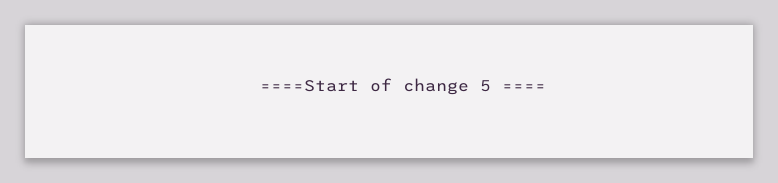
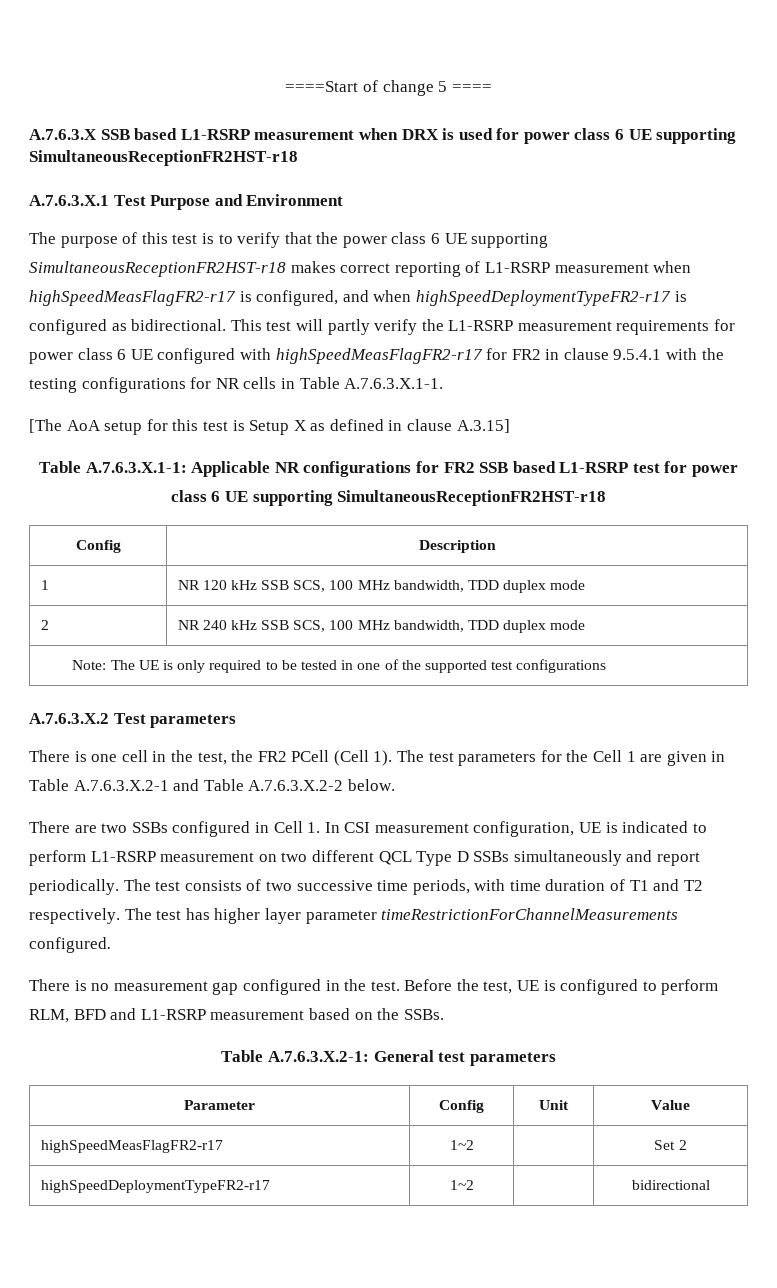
(546, 87) none -> [29,128,737,144] [29,150,298,166] [29,194,344,210] [29,232,549,248] [29,261,692,277] [29,290,687,306] [29,319,736,335] [29,348,724,364] [29,377,444,393] [29,419,510,435] [38,461,739,477] [170,490,607,506] [75,540,121,553] [418,540,496,553] [40,580,49,590] [177,580,586,593] [40,620,49,630] [177,620,586,633] [72,659,607,673] [29,713,237,728] [29,750,726,766] [29,779,395,791] [29,821,707,837] [29,850,701,866] [29,879,703,895] [29,908,679,924] [29,937,111,953] [29,979,719,995] [29,1008,444,1023] [221,1050,556,1066] [184,1100,255,1110] [439,1100,484,1113] [539,1100,569,1110] [651,1100,690,1110] [40,1140,223,1153] [449,1140,474,1150] [654,1140,687,1150] [40,1180,270,1193] [449,1180,474,1190] [631,1180,710,1190] // A.7.6.3.X SSB based L1-RSRP measurement when DRX is used for power class 6 UE supporting SimultaneousReceptionFR2HST-r18 // A.7.6.3.X.1 Test Purpose and Environment // The purpose of this test is to verify that the power class 6 UE supporting SimultaneousReceptionFR2HST-r18 makes correct reporting of L1-RSRP measurement when highSpeedMeasFlagFR2-r17 is configured, and when highSpeedDeploymentTypeFR2-r17 is configured as bidirectional. This test will partly verify the L1-RSRP measurement requirements for power class 6 UE configured with highSpeedMeasFlagFR2-r17 for FR2 in clause 9.5.4.1 with the testing configurations for NR cells in Table A.7.6.3.X.1-1. // [The AoA setup for this test is Setup X as defined in clause A.3.15] // Table A.7.6.3.X.1-1: Applicable NR configurations for FR2 SSB based L1-RSRP test for power class 6 UE supporting SimultaneousReceptionFR2HST-r18 // Config | Description // 1 | NR 120 kHz SSB SCS, 100 MHz bandwidth, TDD duplex mode // 2 | NR 240 kHz SSB SCS, 100 MHz bandwidth, TDD duplex mode // Note: The UE is only required to be tested in one of the supported test configurations // A.7.6.3.X.2 Test parameters // There is one cell in the test, the FR2 PCell (Cell 1). The test parameters for the Cell 1 are given in Table A.7.6.3.X.2-1 and Table A.7.6.3.X.2-2 below. // There are two SSBs configured in Cell 1. In CSI measurement configuration, UE is indicated to perform L1-RSRP measurement on two different QCL Type D SSBs simultaneously and report periodically. The test consists of two successive time periods, with time duration of T1 and T2 respectively. The test has higher layer parameter timeRestrictionForChannelMeasurements configured. // There is no measurement gap configured in the test. Before the test, UE is configured to perform RLM, BFD and L1-RSRP measurement based on the SSBs. // Table A.7.6.3.X.2-1: General test parameters // Parameter | Config | Unit | Value // highSpeedMeasFlagFR2-r17 | 1~2 | | Set 2 // highSpeedDeploymentTypeFR2-r17 | 1~2 | | bidirectional

